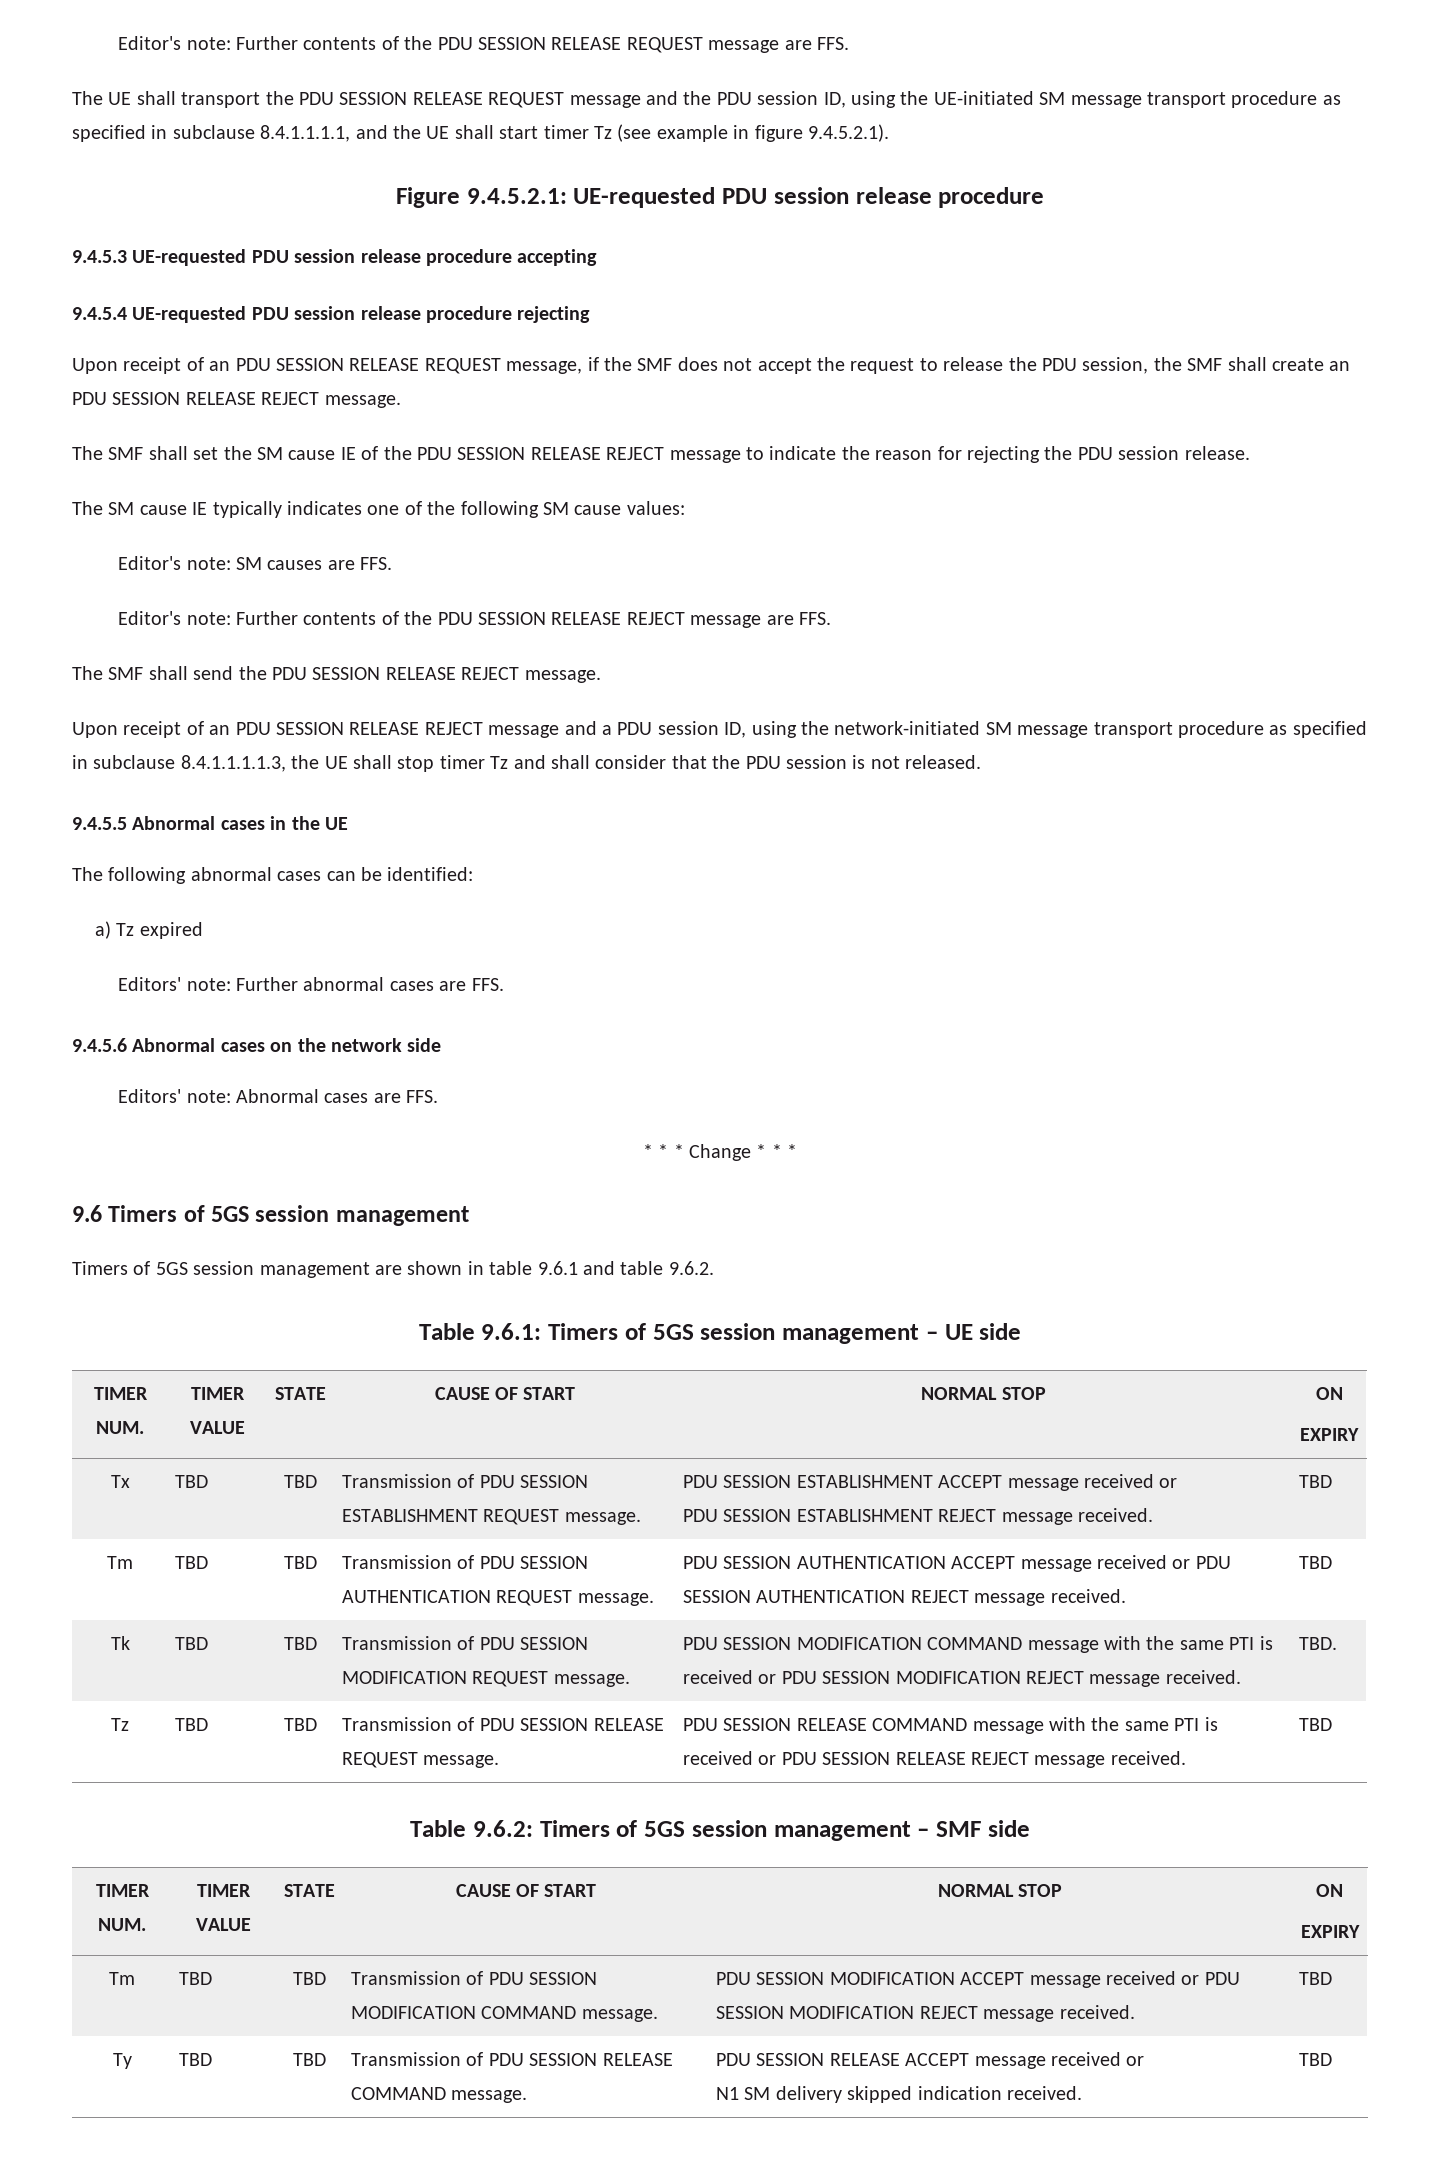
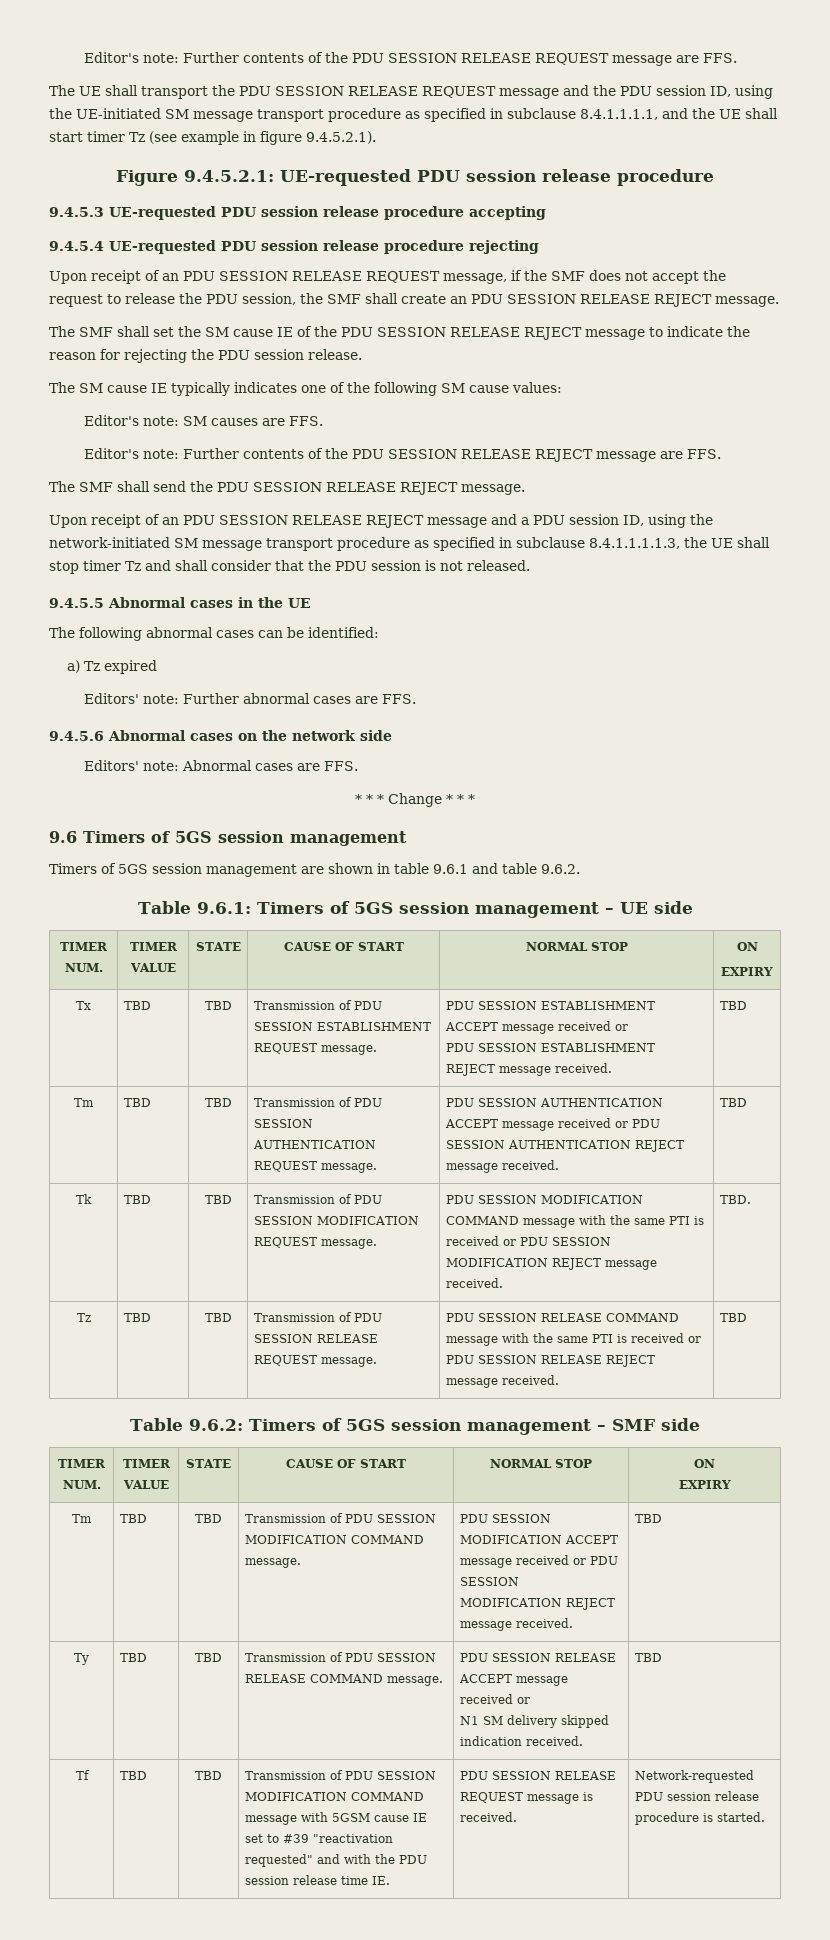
(1333, 2059) none -> [75,1770,90,1780] [119,1771,147,1780] [195,1771,222,1780] [244,1770,436,1780] [244,1792,424,1801] [244,1812,427,1825] [244,1834,393,1843] [244,1854,427,1867] [244,1875,390,1885] [459,1771,616,1780] [459,1792,593,1804] [459,1812,517,1822] [634,1770,754,1783] [634,1791,759,1801] [634,1812,765,1825] // Tf | TBD | TBD | Transmission of PDU SESSION MODIFICATION COMMAND message with 5GSM cause IE set to #39 "reactivation requested" and with the PDU session release time IE. | PDU SESSION RELEASE REQUEST message is received. | Network-requested PDU session release procedure is started.

